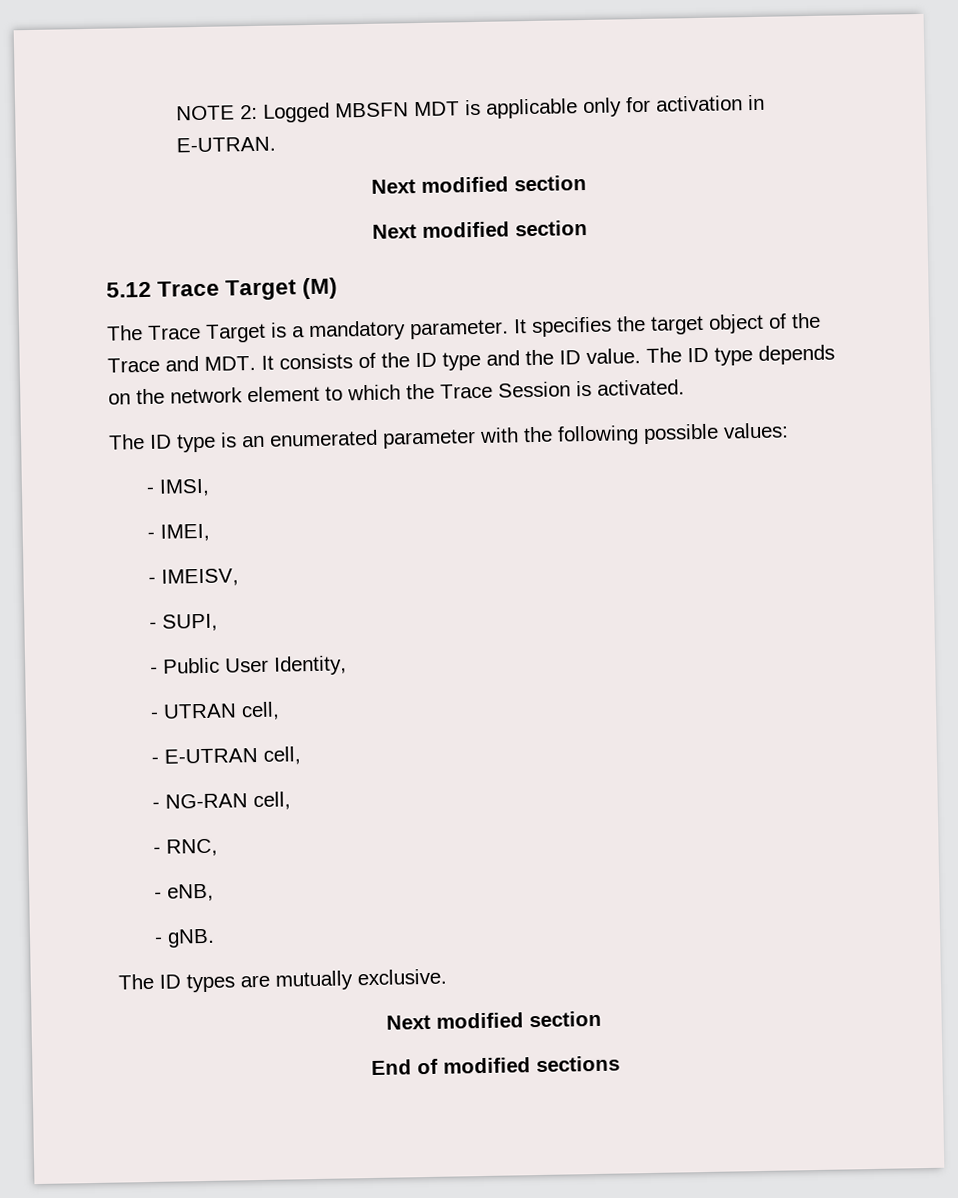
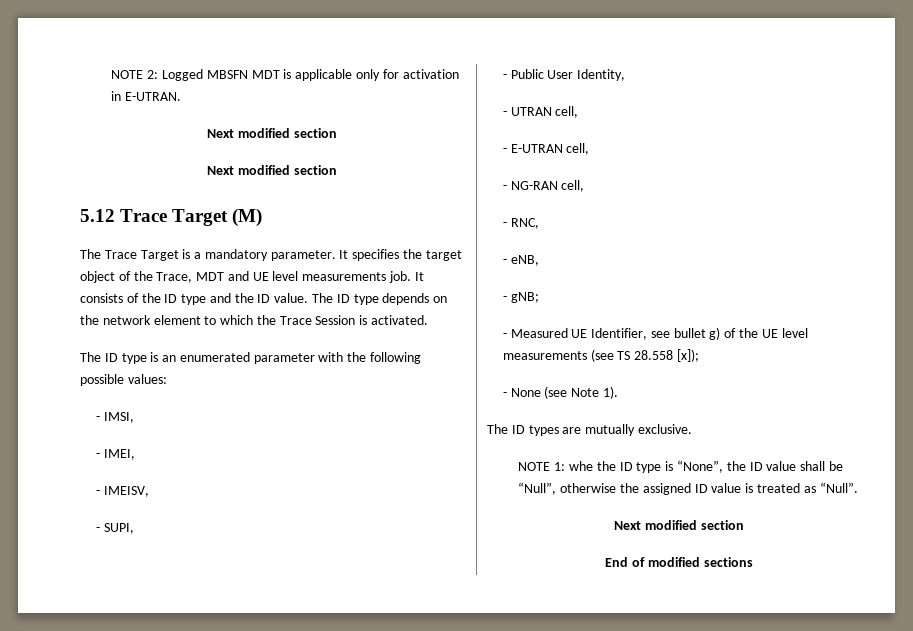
[107,355,256,373] Trace and MDT. -> [156,271,412,283] Trace, MDT and UE level measurements job.
[166,928,215,948] gNB. -> [510,292,539,303] [502,327,808,340] [502,349,699,362] [502,386,618,399] gNB; // - Measured UE Identifier, see bullet g) of the UE level measurements (see TS 28.558 [x]); // - None (see Note 1).
(447, 977) none -> [518,460,843,473] [518,482,858,495] // NOTE 1: whe the ID type is “None”, the ID value shall be “Null”, otherwise the assigned ID value is treated as “Null”.

